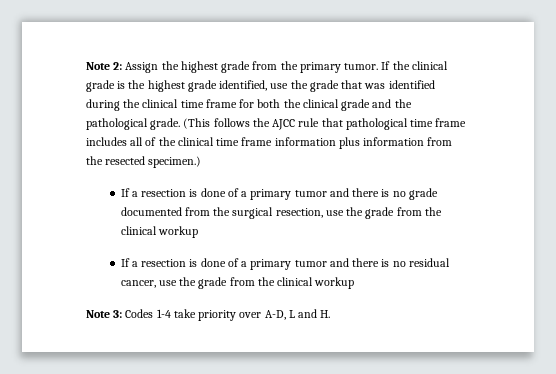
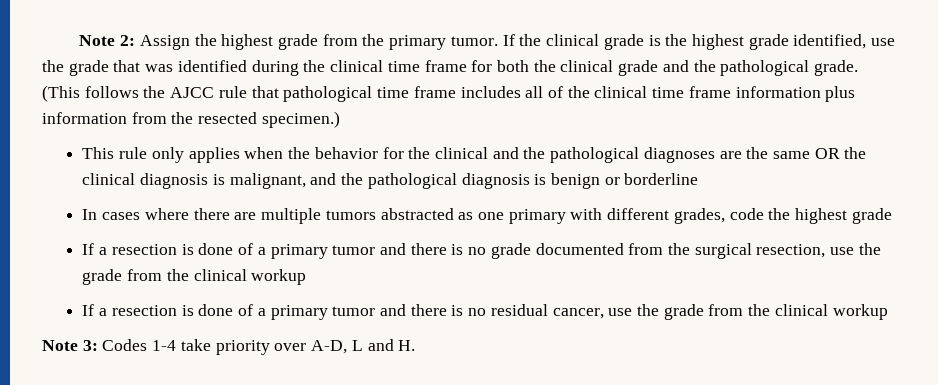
(202, 162) none -> [82,147,867,163] [82,173,699,189] [82,208,892,224] // This rule only applies when the behavior for the clinical and the pathological diagnoses are the same OR the clinical diagnosis is malignant, and the pathological diagnosis is benign or borderline // In cases where there are multiple tumors abstracted as one primary with different grades, code the highest grade

